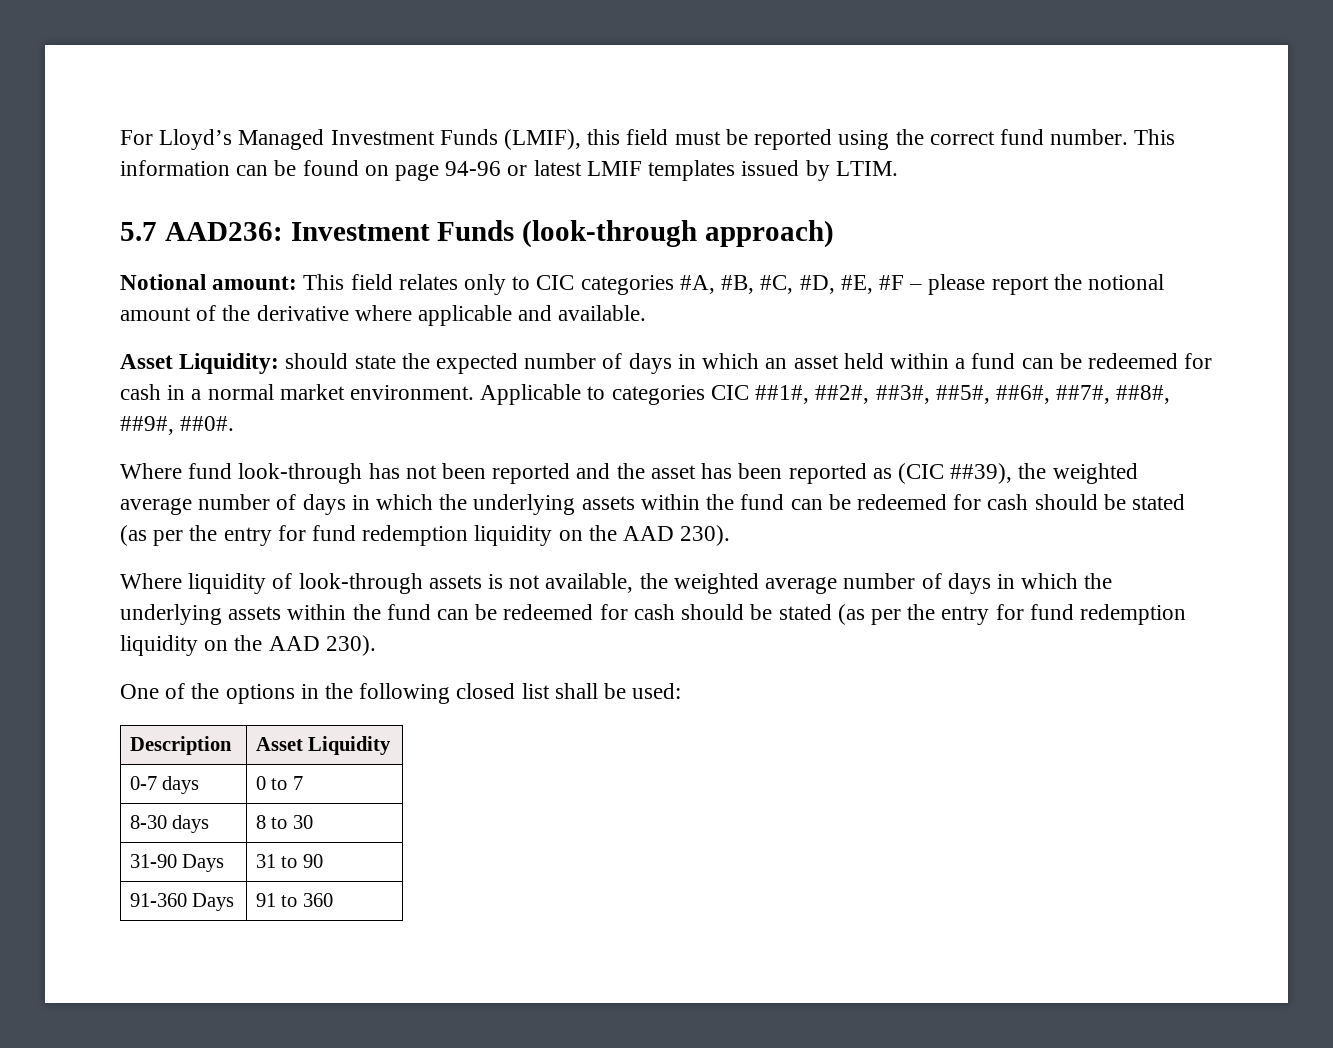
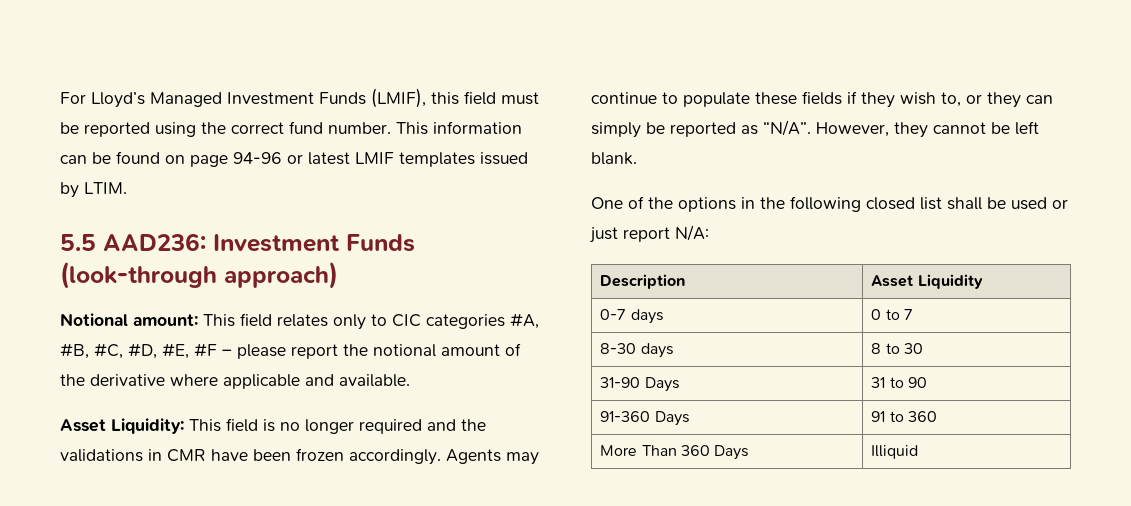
[120,222,157,241] 5.7 -> [60,234,96,251] 5.5
[285,353,1213,374] [120,384,1171,405] [120,416,235,435] [120,463,1138,484] [120,494,1185,515] [120,525,731,546] [120,573,1113,594] [120,604,1186,625] [120,635,376,656] should state the expected number of days in which an asset held within a fund can be redeemed for cash in a normal market environment. Applicable to categories CIC ##1#, ##2#, ##3#, ##5#, ##6#, ##7#, ##8#, ##9#, ##0#. // Where fund look-through has not been reported and the asset has been reported as (CIC ##39), the weighted average number of days in which the underlying assets within the fund can be redeemed for cash should be stated (as per the entry for fund redemption liquidity on the AAD 230). // Where liquidity of look-through assets is not available, the weighted average number of days in which the underlying assets within the fund can be redeemed for cash should be stated (as per the entry for fund redemption liquidity on the AAD 230). -> [189,418,486,434] [60,448,539,465] [591,91,1053,108] [591,120,1039,138] [591,152,637,165] This field is no longer required and the validations in CMR have been frozen accordingly. Agents may continue to populate these fields if they wish to, or they can simply be reported as “N/A”. However, they cannot be left blank.
[632,683,682,699] used: -> [1011,197,1068,210] [589,225,709,243] used or just report N/A:
(333, 900) none -> [600,445,750,460] [871,445,919,459] // More Than 360 Days | Illiquid

